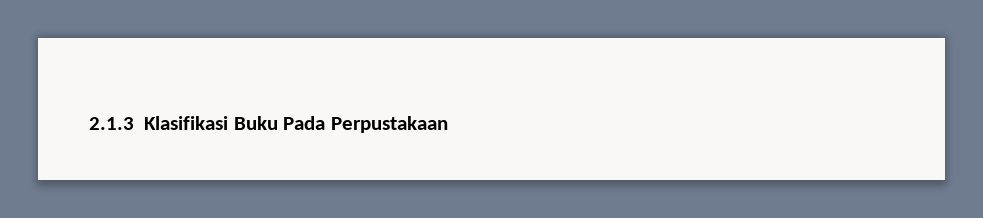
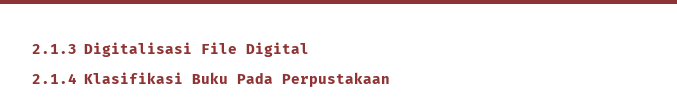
(134, 123) none -> [83,42,309,57] [32,73,77,84] Digitalisasi File Digital // 2.1.4

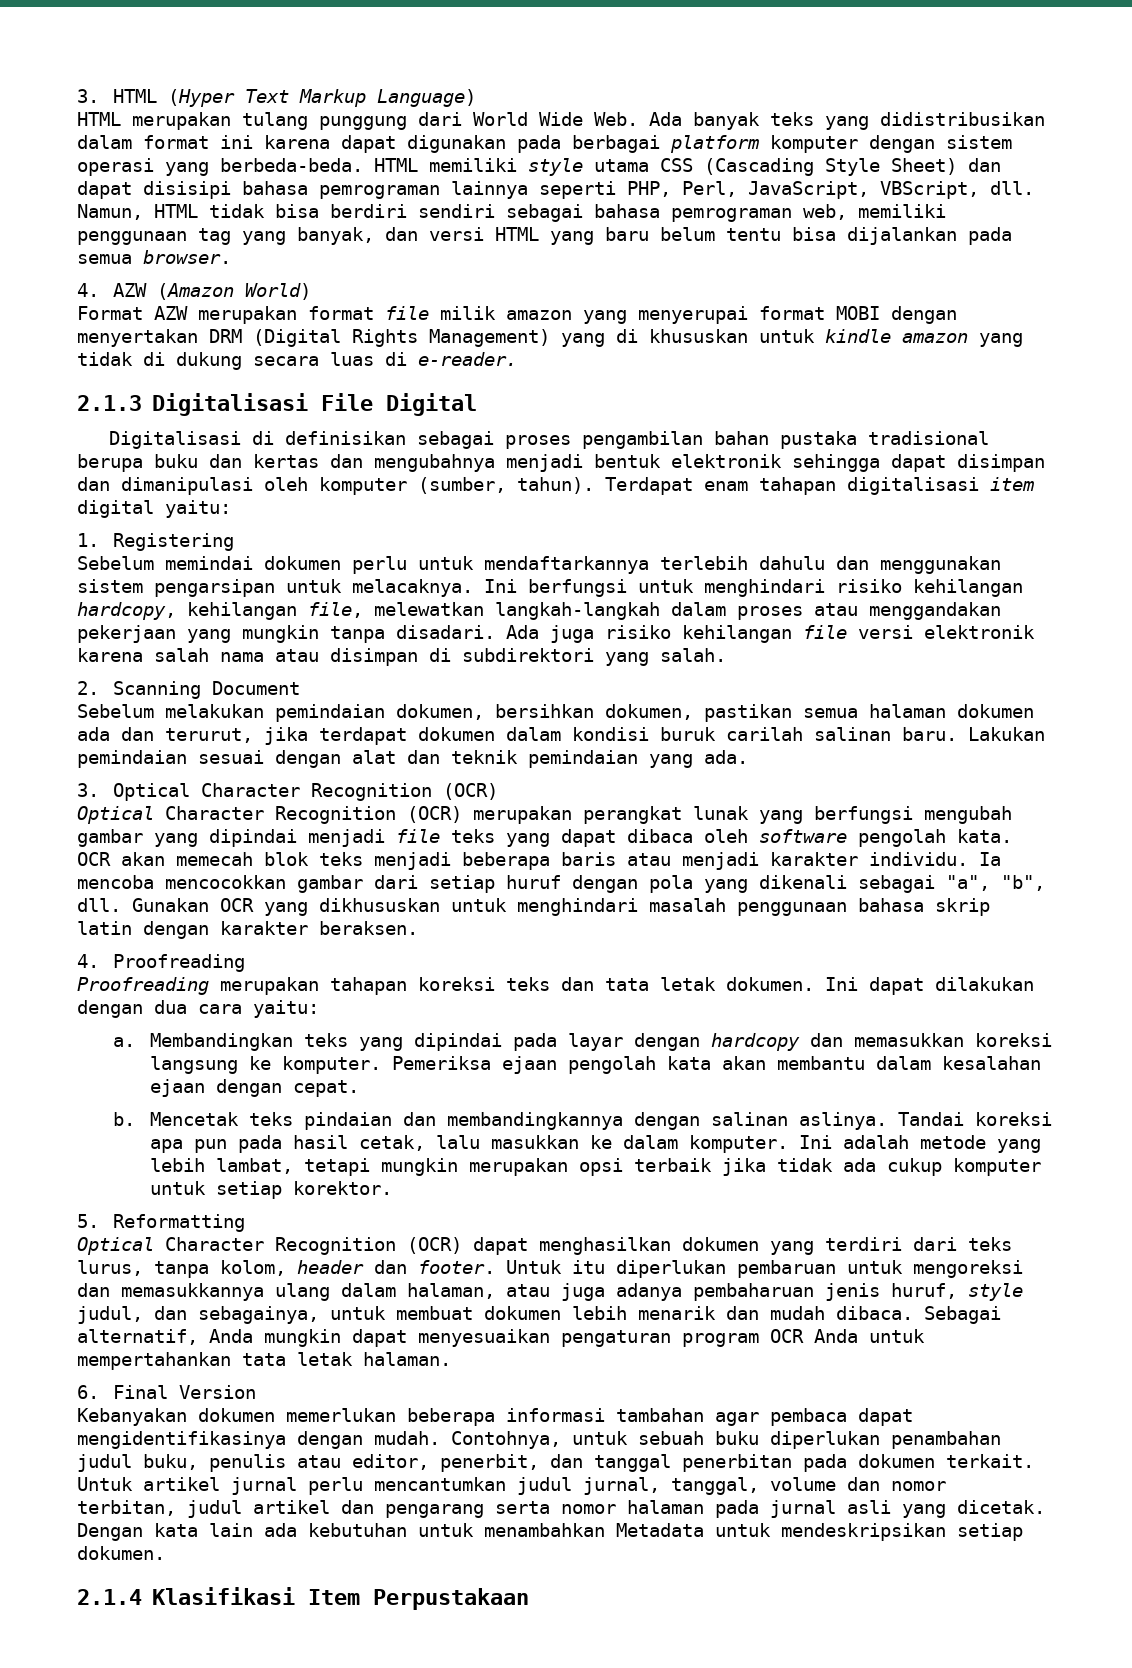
[32,42,309,57] 2.1.3 Digitalisasi File Digital -> [77,89,477,107] [77,112,1045,130] [77,135,1012,153] [77,158,1001,176] [77,181,1034,199] [77,204,946,222] [77,227,1012,245] [77,250,231,264] [77,283,312,300] [77,306,957,324] [77,329,1023,347] [77,352,517,370] [77,393,477,416] [109,431,990,449] [77,454,1045,472] [77,477,1034,495] [77,500,231,518] [77,533,235,551] [77,556,1001,574] [77,579,1023,597] [77,602,1001,620] [77,625,1035,643] [77,648,726,666] [77,681,301,699] [77,704,1034,722] [77,727,1045,745] [77,750,748,768] [77,783,499,801] [77,806,1012,824] [77,829,1012,847] [77,852,1001,870] [77,875,1045,893] [77,898,990,916] [77,921,418,939] [77,954,246,972] [77,977,1034,995] [77,1000,319,1018] [113,1033,1052,1051] [149,1056,1041,1074] [149,1079,359,1097] [113,1112,1052,1130] [149,1135,1041,1153] [149,1158,1041,1176] [149,1181,392,1199] [77,1214,246,1232] [77,1237,1012,1255] [77,1260,1023,1278] [77,1283,1023,1301] [77,1306,1001,1324] [77,1329,925,1347] [77,1352,451,1370] [77,1385,257,1399] [77,1408,913,1426] [77,1431,1001,1449] [77,1454,1034,1472] [77,1477,946,1495] [77,1500,1045,1518] [77,1523,1023,1541] [77,1546,165,1560] 3. HTML (Hyper Text Markup Language) // HTML merupakan tulang punggung dari World Wide Web. Ada banyak teks yang didistribusikan dalam format ini karena dapat digunakan pada berbagai platform komputer dengan sistem operasi yang berbeda-beda. HTML memiliki style utama CSS (Cascading Style Sheet) dan dapat disisipi bahasa pemrograman lainnya seperti PHP, Perl, JavaScript, VBScript, dll. Namun, HTML tidak bisa berdiri sendiri sebagai bahasa pemrograman web, memiliki penggunaan tag yang banyak, dan versi HTML yang baru belum tentu bisa dijalankan pada semua browser. // 4. AZW (Amazon World) // Format AZW merupakan format file milik amazon yang menyerupai format MOBI dengan menyertakan DRM (Digital Rights Management) yang di khususkan untuk kindle amazon yang tidak di dukung secara luas di e-reader. // 2.1.3 Digitalisasi File Digital // Digitalisasi di definisikan sebagai proses pengambilan bahan pustaka tradisional berupa buku dan kertas dan mengubahnya menjadi bentuk elektronik sehingga dapat disimpan dan dimanipulasi oleh komputer (sumber, tahun). Terdapat enam tahapan digitalisasi item digital yaitu: // 1. Registering // Sebelum memindai dokumen perlu untuk mendaftarkannya terlebih dahulu dan menggunakan sistem pengarsipan untuk melacaknya. Ini berfungsi untuk menghindari risiko kehilangan hardcopy, kehilangan file, melewatkan langkah-langkah dalam proses atau menggandakan pekerjaan yang mungkin tanpa disadari. Ada juga risiko kehilangan file versi elektronik karena salah nama atau disimpan di subdirektori yang salah. // 2. Scanning Document // Sebelum melakukan pemindaian dokumen, bersihkan dokumen, pastikan semua halaman dokumen ada dan terurut, jika terdapat dokumen dalam kondisi buruk carilah salinan baru. Lakukan pemindaian sesuai dengan alat dan teknik pemindaian yang ada. // 3. Optical Character Recognition (OCR) // Optical Character Recognition (OCR) merupakan perangkat lunak yang berfungsi mengubah gambar yang dipindai menjadi file teks yang dapat dibaca oleh software pengolah kata. OCR akan memecah blok teks menjadi beberapa baris atau menjadi karakter individu. Ia mencoba mencocokkan gambar dari setiap huruf dengan pola yang dikenali sebagai "a", "b", dll. Gunakan OCR yang dikhususkan untuk menghindari masalah penggunaan bahasa skrip latin dengan karakter beraksen. // 4. Proofreading // Proofreading merupakan tahapan koreksi teks dan tata letak dokumen. Ini dapat dilakukan dengan dua cara yaitu: // a. Membandingkan teks yang dipindai pada layar dengan hardcopy dan memasukkan koreksi langsung ke komputer. Pemeriksa ejaan pengolah kata akan membantu dalam kesalahan ejaan dengan cepat. // b. Mencetak teks pindaian dan membandingkannya dengan salinan aslinya. Tandai koreksi apa pun pada hasil cetak, lalu masukkan ke dalam komputer. Ini adalah metode yang lebih lambat, tetapi mungkin merupakan opsi terbaik jika tidak ada cukup komputer untuk setiap korektor. // 5. Reformatting // Optical Character Recognition (OCR) dapat menghasilkan dokumen yang terdiri dari teks lurus, tanpa kolom, header dan footer. Untuk itu diperlukan pembaruan untuk mengoreksi dan memasukkannya ulang dalam halaman, atau juga adanya pembaharuan jenis huruf, style judul, dan sebagainya, untuk membuat dokumen lebih menarik dan mudah dibaca. Sebagai alternatif, Anda mungkin dapat menyesuaikan pengaturan program OCR Anda untuk mempertahankan tata letak halaman. // 6. Final Version // Kebanyakan dokumen memerlukan beberapa informasi tambahan agar pembaca dapat mengidentifikasinya dengan mudah. Contohnya, untuk sebuah buku diperlukan penambahan judul buku, penulis atau editor, penerbit, dan tanggal penerbitan pada dokumen terkait. Untuk artikel jurnal perlu mencantumkan judul jurnal, tanggal, volume dan nomor terbitan, judul artikel dan pengarang serta nomor halaman pada jurnal asli yang dicetak. Dengan kata lain ada kebutuhan untuk menambahkan Metadata untuk mendeskripsikan setiap dokumen.
[191,72,273,84] Buku Pada -> [307,1589,360,1605] Item

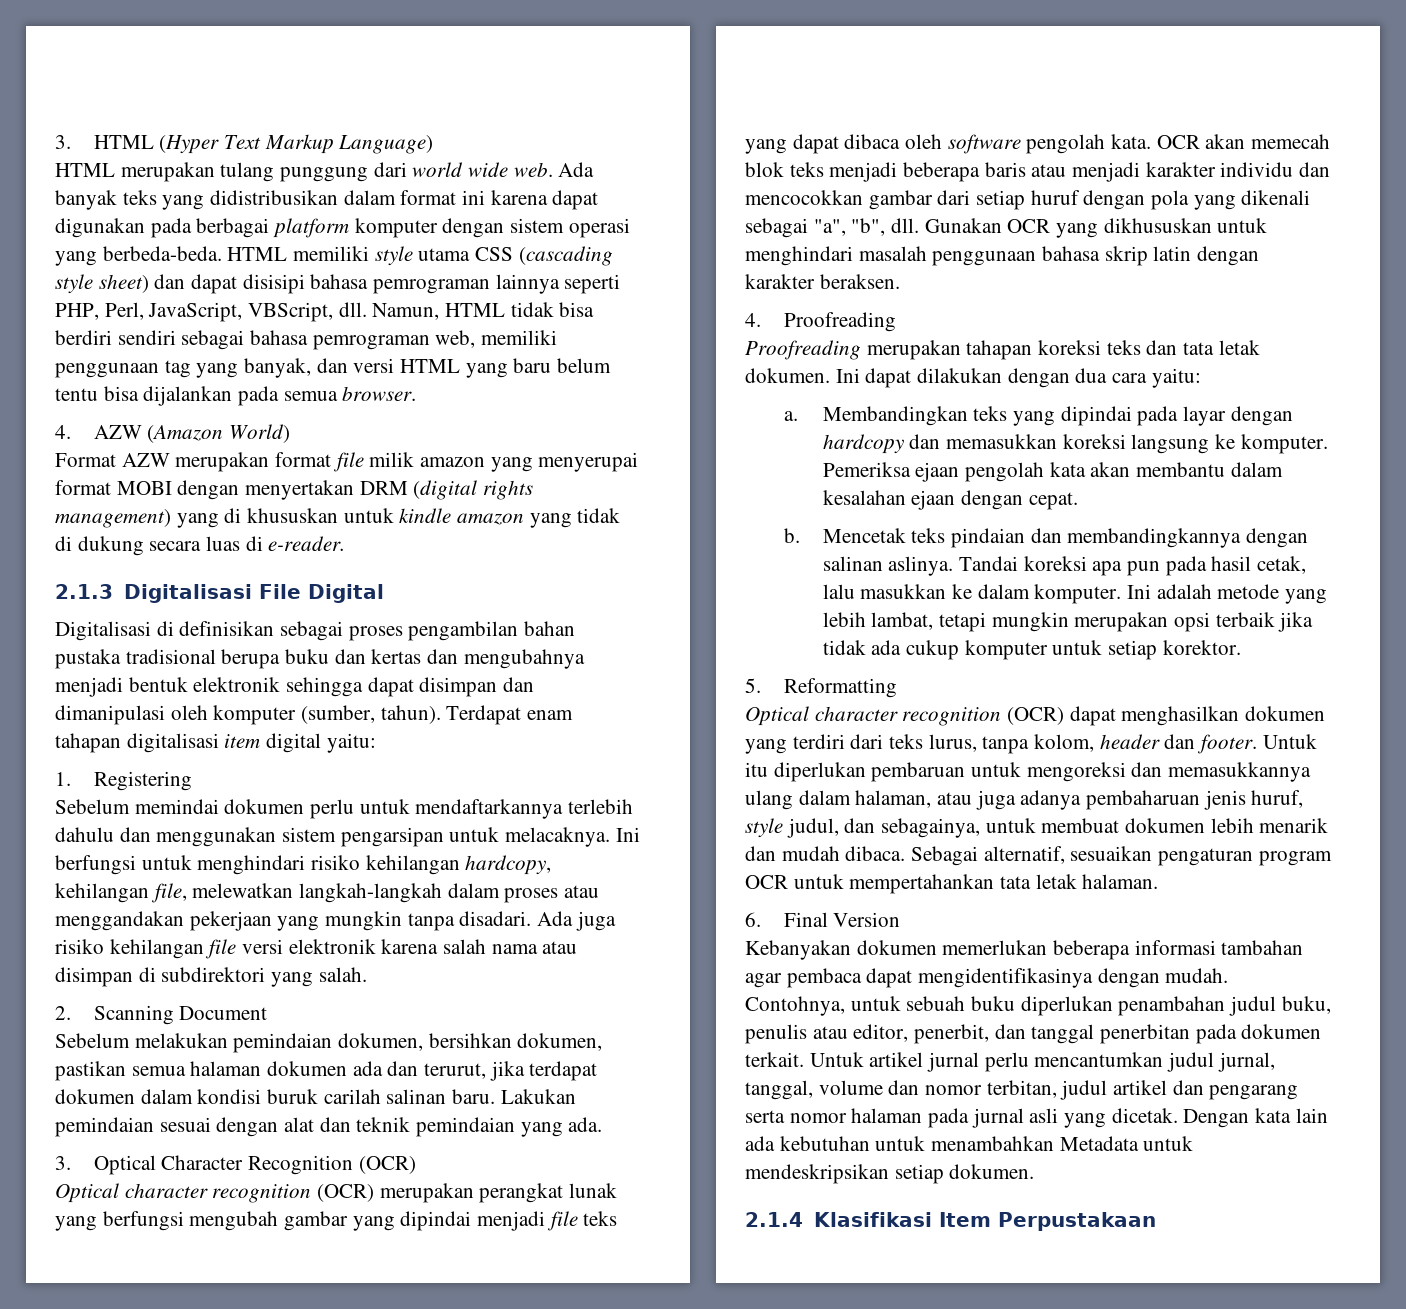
[473,112,638,126] World Wide Web. -> [412,162,553,177] world wide web.
[704,158,957,176] (Cascading Style Sheet) -> [518,246,613,266] [55,274,149,294] (cascading style sheet)
[253,329,550,347] (Digital Rights Management) -> [413,480,534,500] [55,509,171,528] (digital rights management)
[165,806,396,824] Character Recognition -> [124,1183,312,1203] character recognition
[869,852,1001,866] [77,875,154,889] individu. Ia mencoba -> [1220,162,1331,177] individu dan
[165,1237,396,1255] Character Recognition -> [814,706,1002,726] character recognition
[209,1329,550,1347] Anda mungkin dapat menyesuaikan -> [1070,846,1153,861] sesuaikan
[814,1329,858,1343] Anda -> (788, 882) none

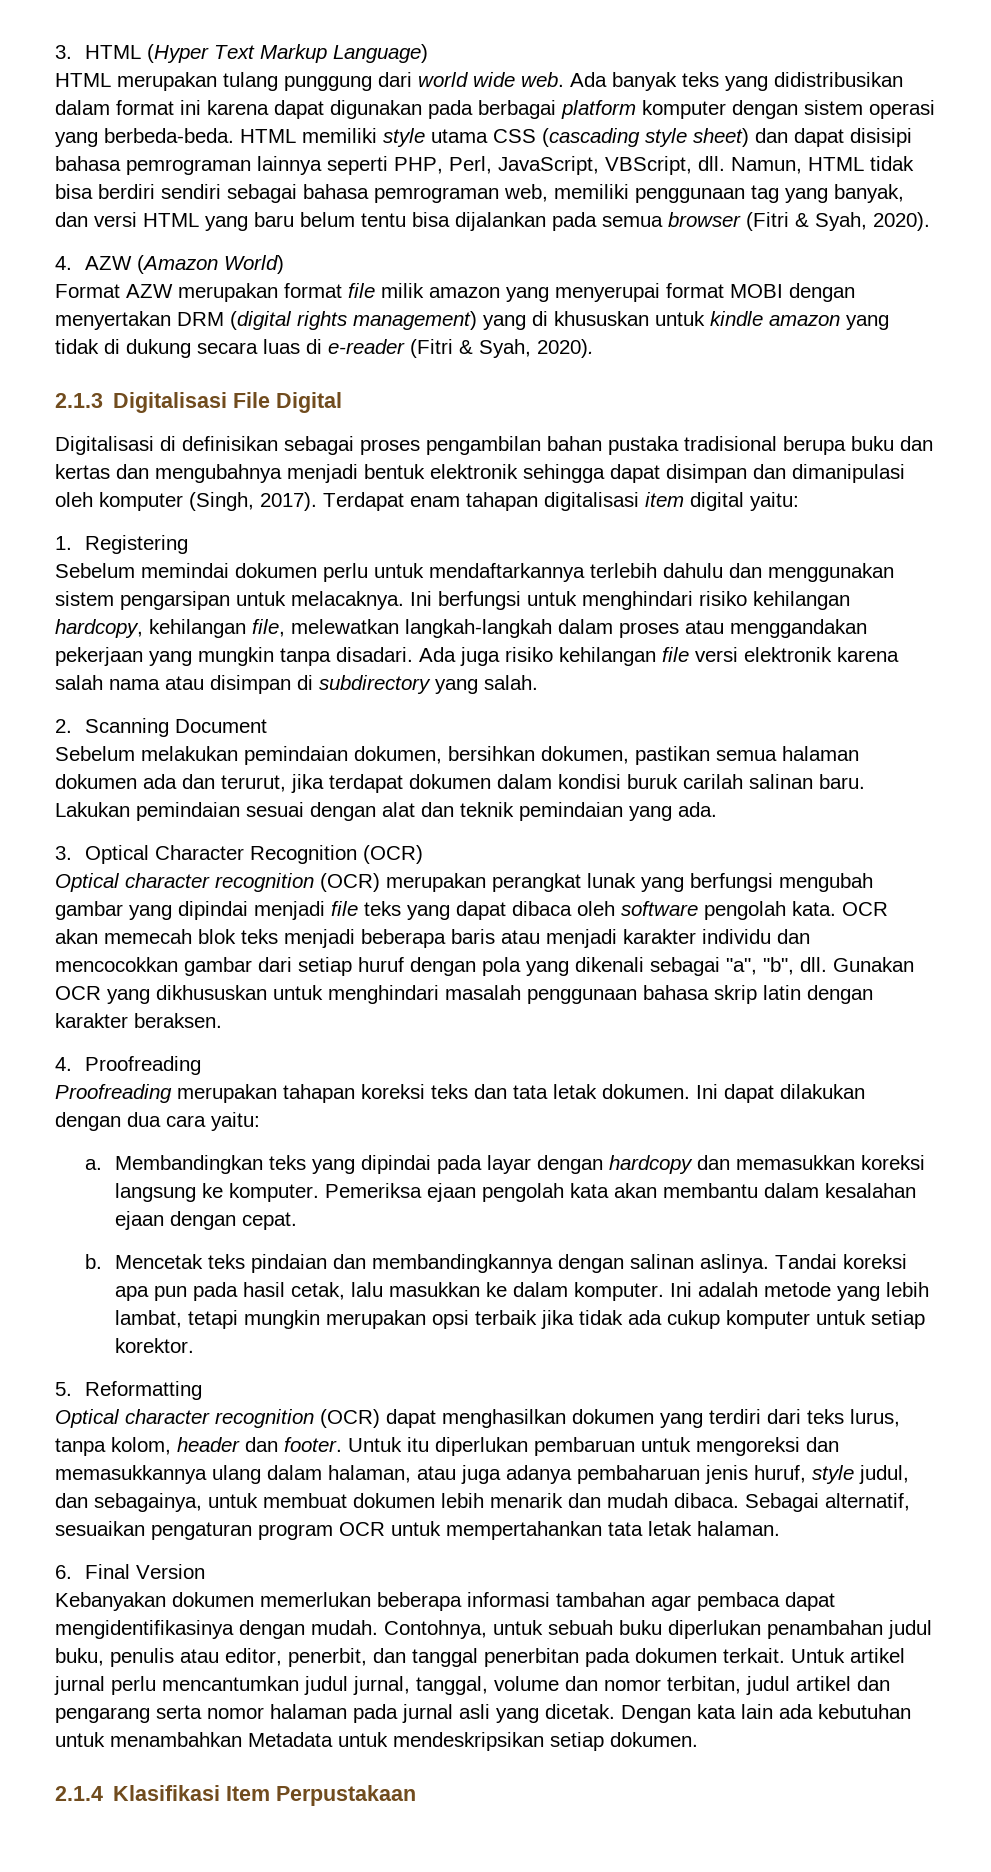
[342,386,417,401] browser. -> [668,212,930,231] browser (Fitri & Syah, 2020).
[268,536,346,551] e-reader. -> [328,339,594,358] e-reader (Fitri & Syah, 2020).
[301,705,441,724] (sumber, tahun). -> [189,492,317,511] (Singh, 2017).
[161,967,266,982] subdirektori -> [319,675,431,694] subdirectory

